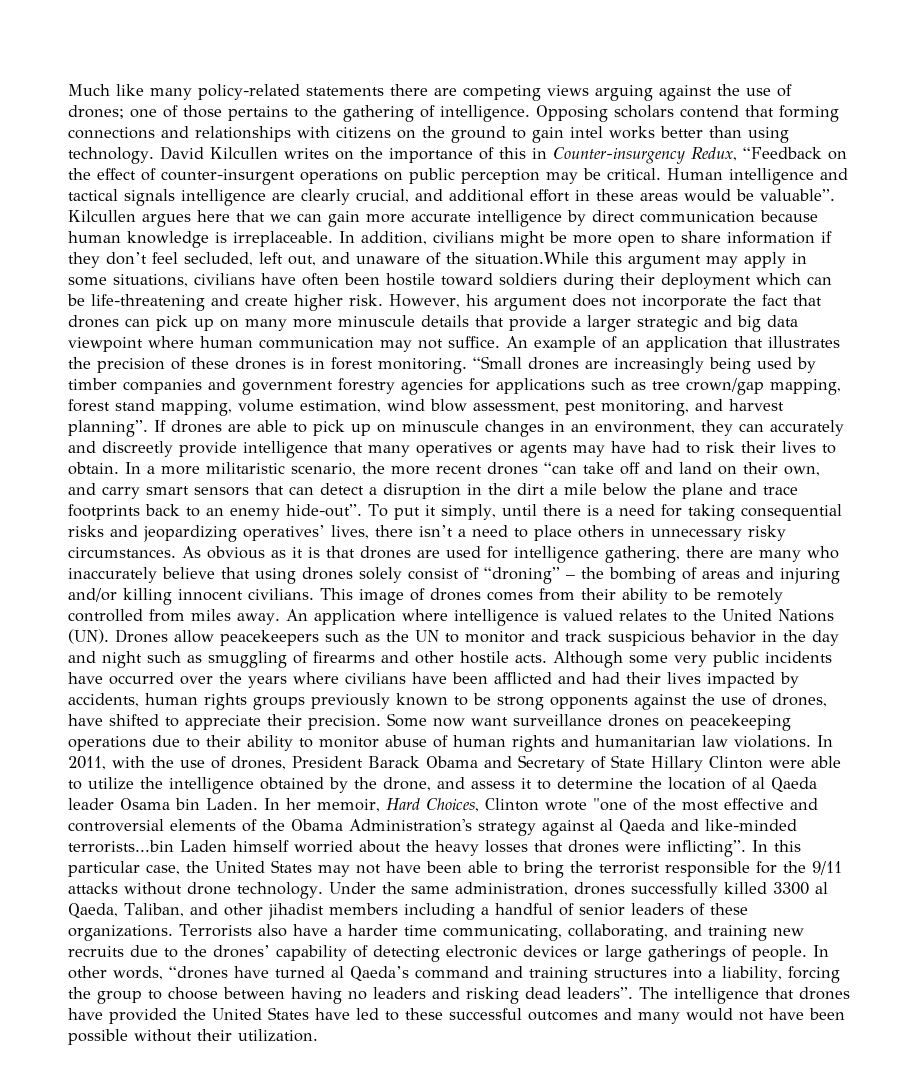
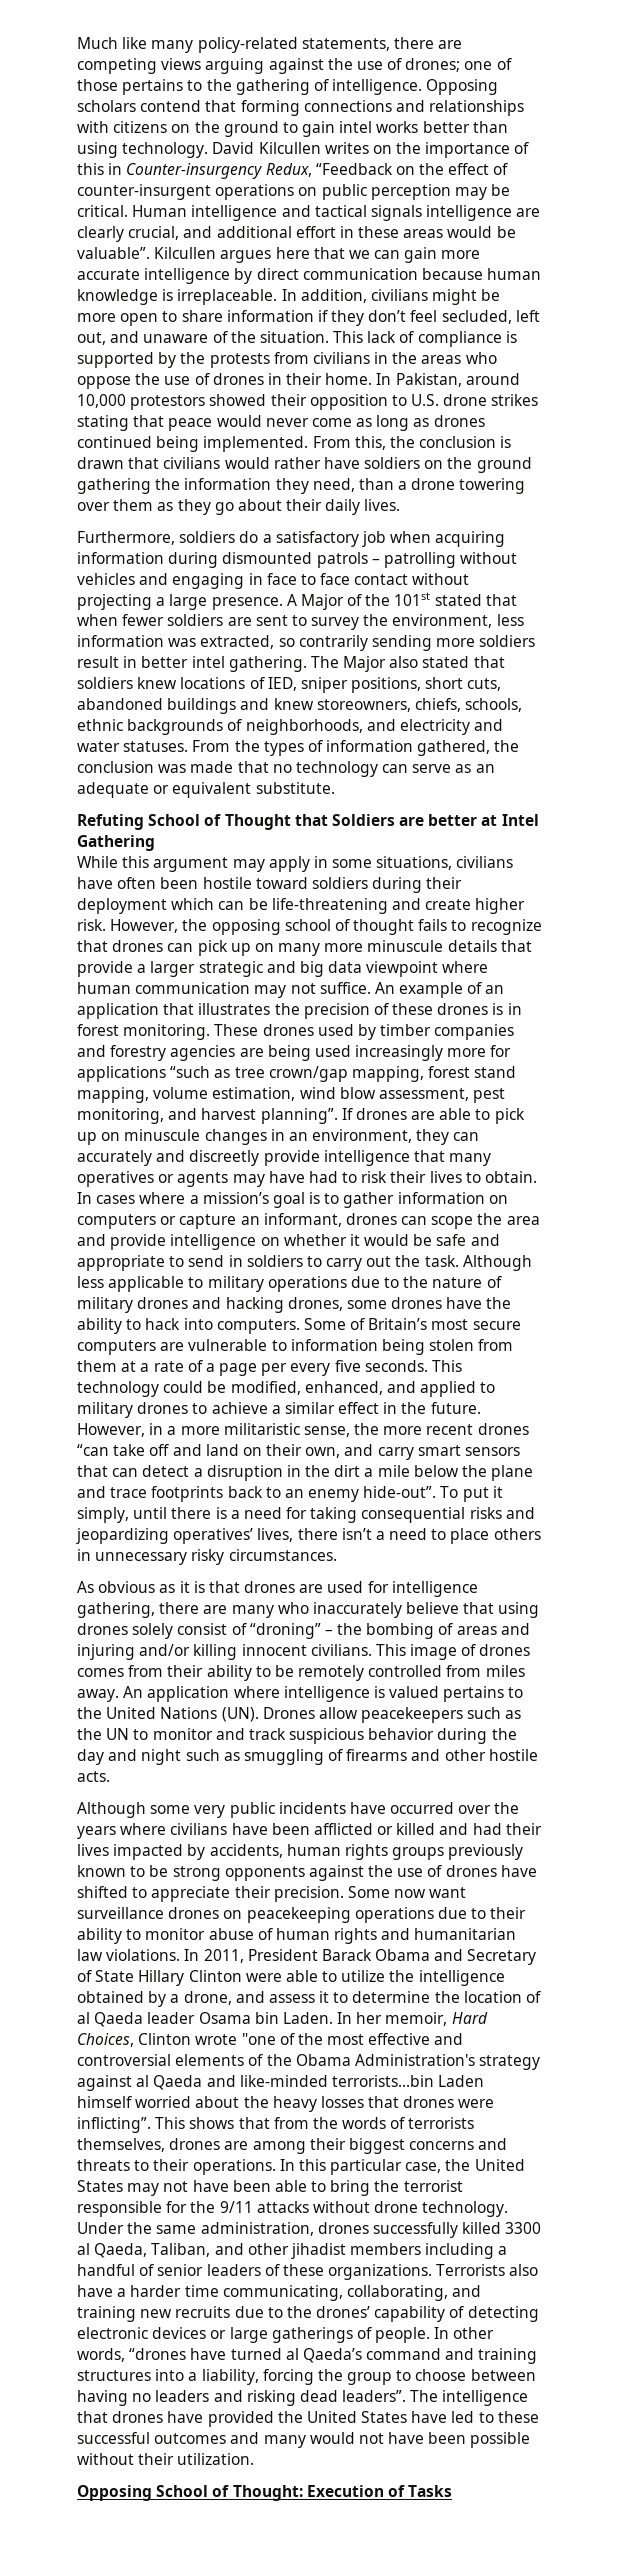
[306,87,384,96] statements -> [301,38,390,51] statements,
[475,252,589,265] situation.While -> [259,331,517,347] [77,352,497,368] [77,373,520,389] [77,394,539,410] [77,415,485,431] [77,436,512,452] [77,457,532,473] [77,478,526,494] [77,499,401,515] [77,531,506,547] [77,552,518,568] [77,573,470,589] [77,592,517,610] [77,614,524,630] [77,635,536,651] [77,656,505,672] [77,677,502,693] [77,698,523,714] [77,719,504,735] [77,740,520,756] [77,761,495,777] [77,782,335,798] [77,814,539,830] [77,835,155,851] [77,856,118,868] situation. This lack of compliance is supported by the protests from civilians in the areas who oppose the use of drones in their home. In Pakistan, around 10,000 protestors showed their opposition to U.S. drone strikes stating that peace would never come as long as drones continued being implemented. From this, the conclusion is drawn that civilians would rather have soldiers on the ground gathering the information they need, than a drone towering over them as they go about their daily lives. // Furthermore, soldiers do a satisfactory job when acquiring information during dismounted patrols – patrolling without vehicles and engaging in face to face contact without projecting a large presence. A Major of the 101st stated that when fewer soldiers are sent to survey the environment, less information was extracted, so contrarily sending more soldiers result in better intel gathering. The Major also stated that soldiers knew locations of IED, sniper positions, short cuts, abandoned buildings and knew storeowners, chiefs, schools, ethnic backgrounds of neighborhoods, and electricity and water statuses. From the types of information gathered, the conclusion was made that no technology can serve as an adequate or equivalent substitute. // Refuting School of Thought that Soldiers are better at Intel Gathering // While
[466,294,788,311] his argument does not incorporate the fact -> [182,919,542,935] the opposing school of thought fails to recognize
[473,356,751,374] “Small drones are increasingly being -> [214,1024,314,1036] These drones
[242,381,333,395] government -> (106, 1051) none
(463, 387) none -> [239,1045,487,1061] are being used increasingly more
[591,378,625,390] such -> [170,1066,211,1078] “such
(141, 468) none -> [96,1192,508,1208] [77,1213,540,1229] [77,1234,500,1250] [77,1255,532,1271] [77,1276,502,1292] [77,1297,512,1313] [77,1318,521,1334] [77,1339,514,1355] [77,1360,463,1376] [77,1381,496,1397] [77,1402,481,1418] [77,1423,164,1437] cases where a mission’s goal is to gather information on computers or capture an informant, drones can scope the area and provide intelligence on whether it would be safe and appropriate to send in soldiers to carry out the task. Although less applicable to military operations due to the nature of military drones and hacking drones, some drones have the ability to hack into computers. Some of Britain’s most secure computers are vulnerable to information being stolen from them at a rate of a page per every five seconds. This technology could be modified, enhanced, and applied to military drones to achieve a similar effect in the future. However, in
[291,463,356,476] scenario, -> [303,1426,350,1437] sense,
(176, 552) none -> (337, 1555) //
[618,609,667,621] relates -> [443,1686,505,1702] pertains
[762,631,777,642] in -> [437,1728,488,1744] during
(547, 658) none -> (110, 1776) //
(552, 678) none -> [377,1823,436,1835] or killed
[772,693,827,707] drones, -> [445,1865,497,1877] drones
[112,756,286,770] with the use of drones, -> (244, 1956) none
[354,777,377,789] the -> [170,1994,180,2003] a
(746, 848) none -> [155,2117,475,2129] [77,2138,508,2154] [77,2159,276,2175] This shows that from the words of terrorists themselves, drones are among their biggest concerns and threats to their operations.
(318, 1035) none -> [77,2485,453,2501] // Opposing School of Thought: Execution of Tasks

